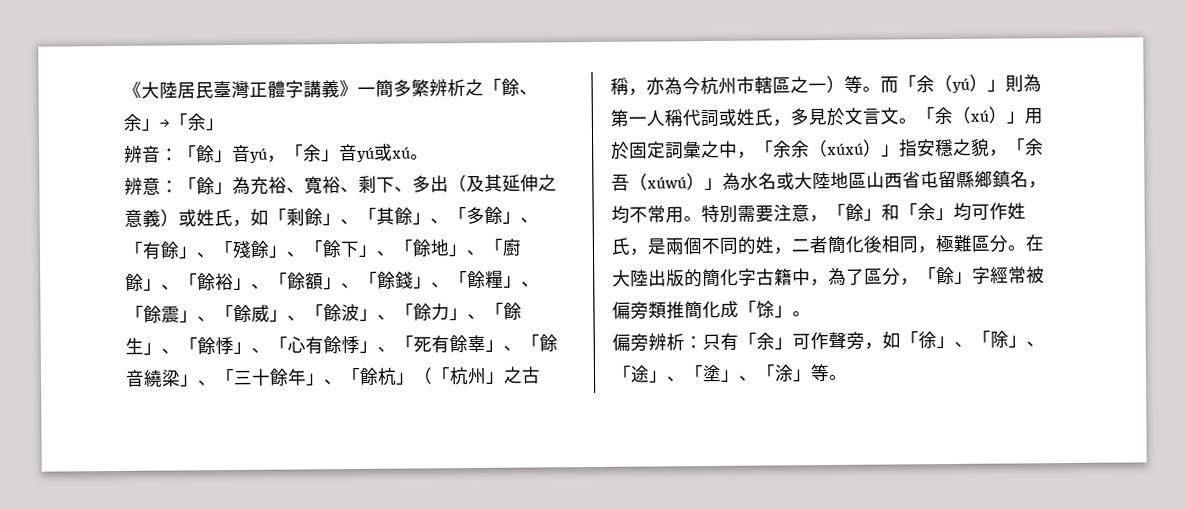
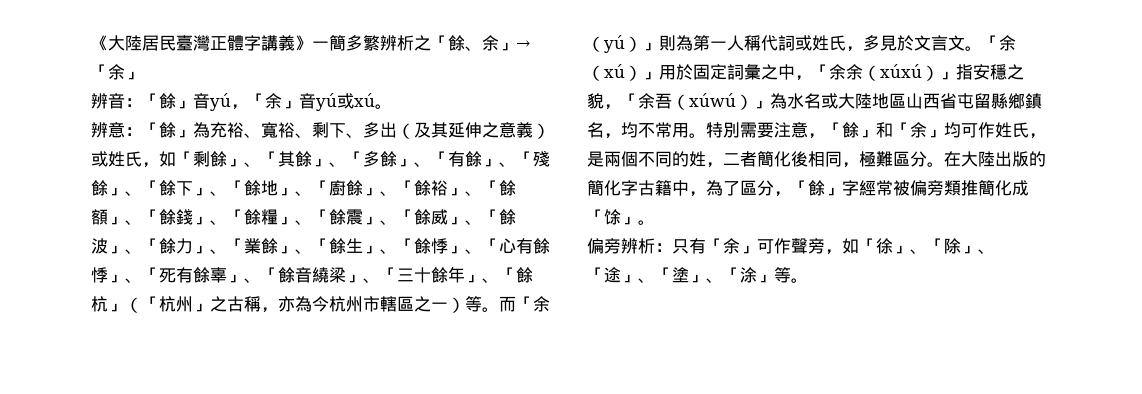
(504, 310) none -> [244,238,329,254] 業餘」、「

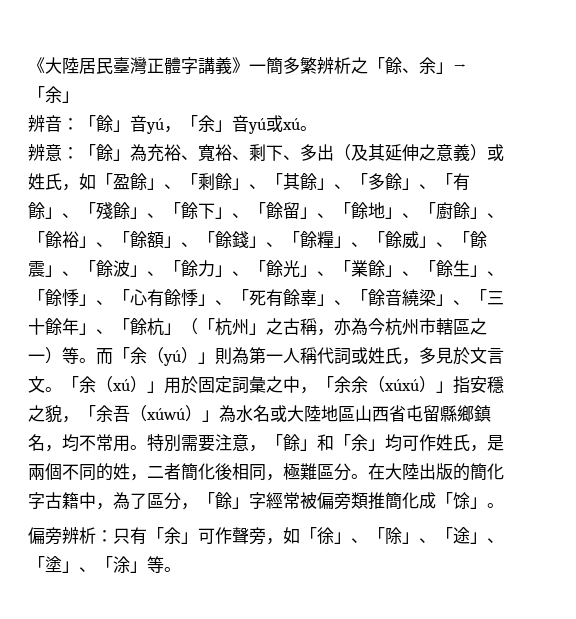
(193, 158) none -> [113,173,198,190] 盈餘」、「
(261, 188) none -> [283,202,368,219] 留」、「餘
[346,209,448,225] 震」、「餘威 -> [402,231,487,248] [28,261,45,277] 威」、「餘震
(244, 245) none -> [266,260,351,278] 餘光」、「

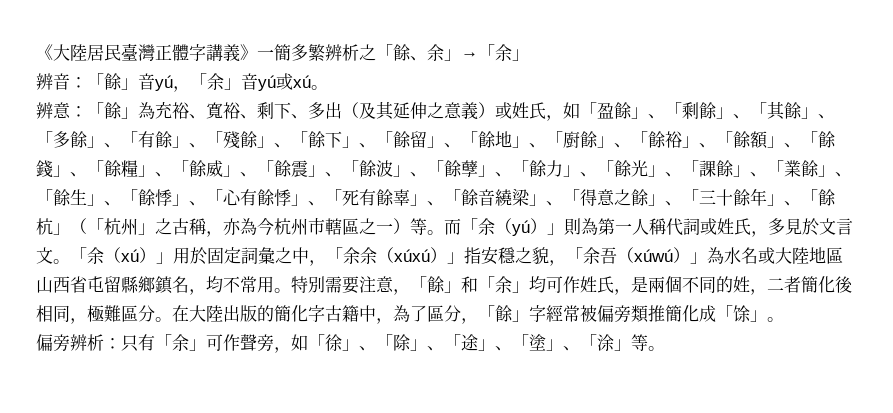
(198, 268) none -> [461,160,547,177] 孽」、「餘
(351, 267) none -> [699,160,784,177] 課餘」、「
(487, 296) none -> [580,189,699,206] 得意之餘」、「

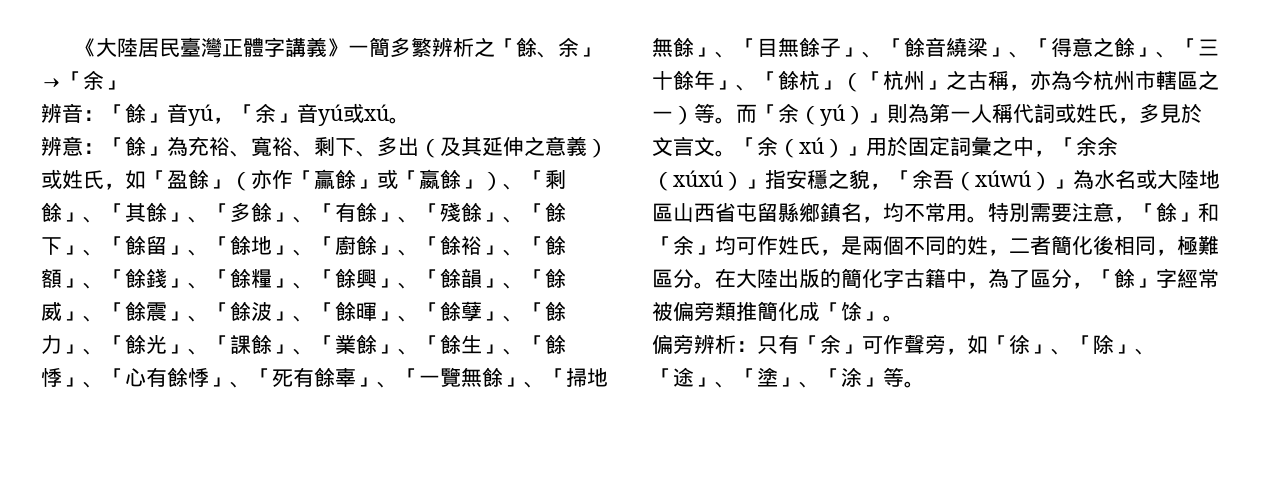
(648, 113) none -> [230,169,503,191] （亦作「贏餘」或「嬴餘」）
(207, 168) none -> [356,268,566,289] 興」、「餘韻」、「餘
(462, 168) none -> [356,301,461,322] 暉」、「餘
(461, 196) none -> [419,367,608,388] [652,37,904,58] 一覽無餘」、「掃地無餘」、「目無餘子」、「

